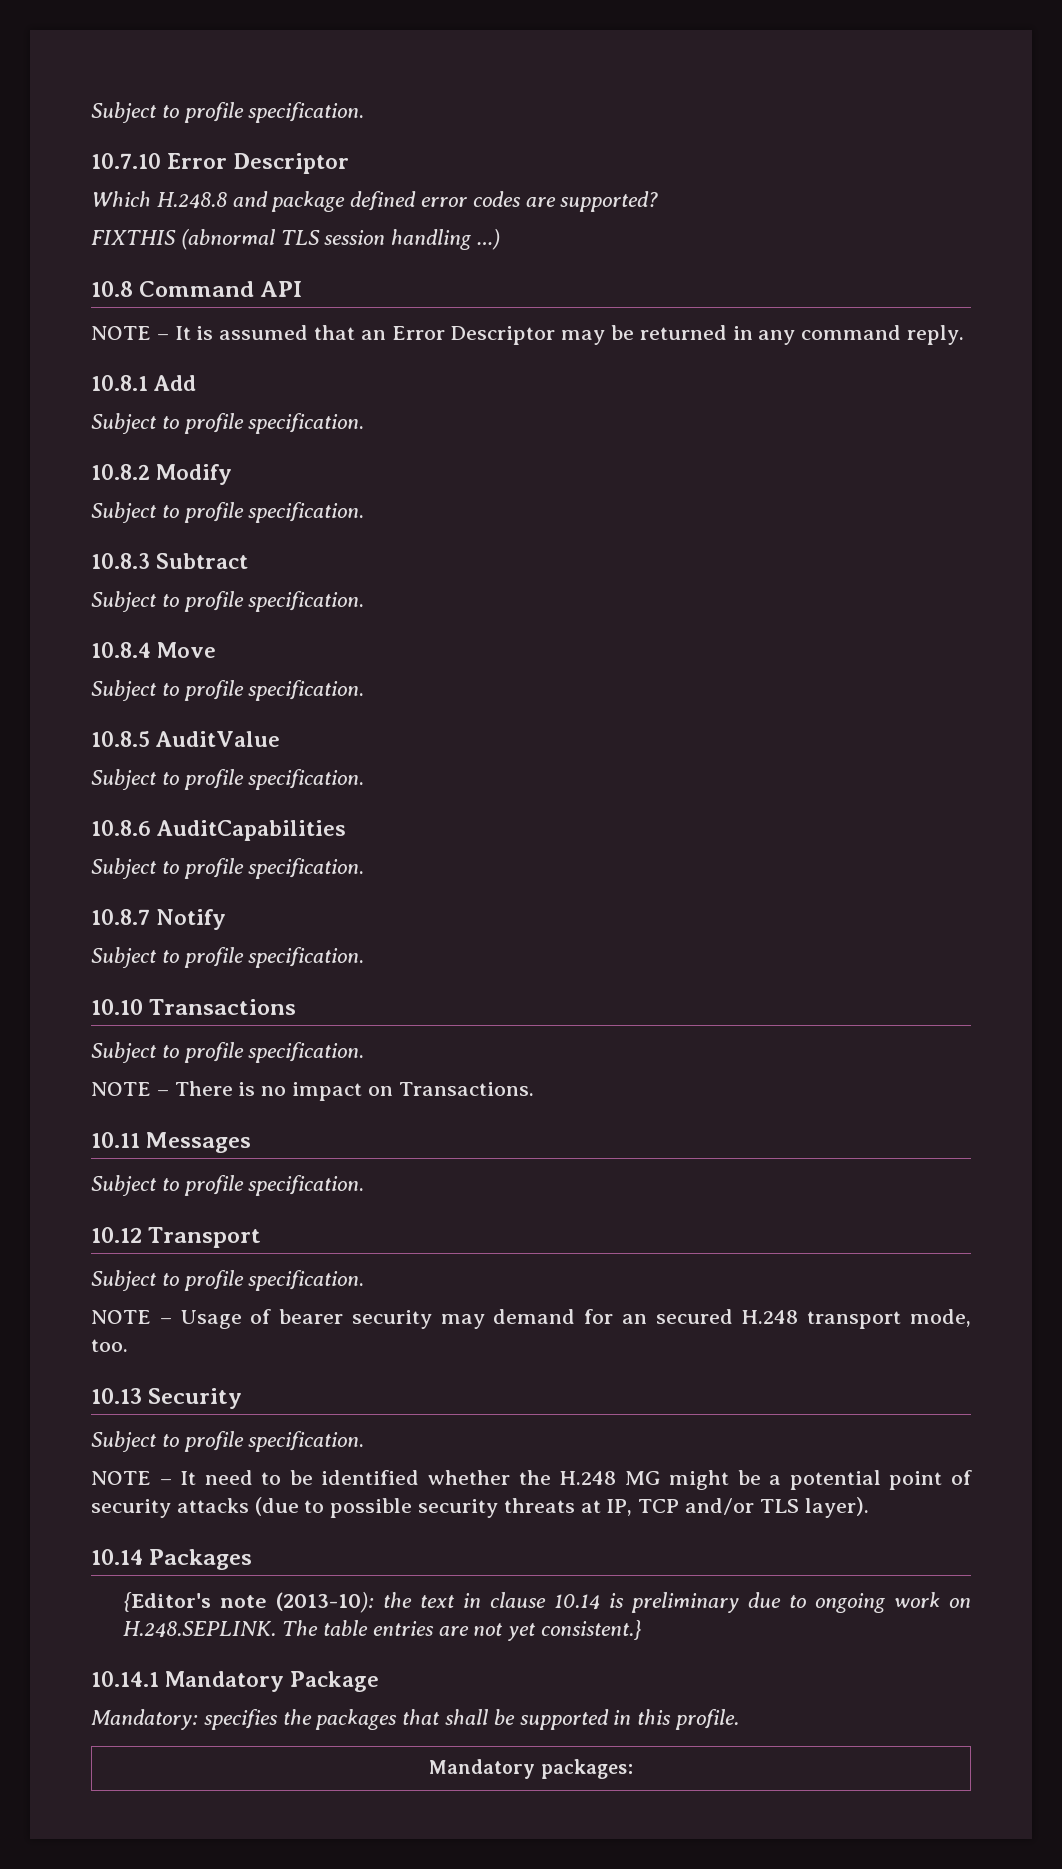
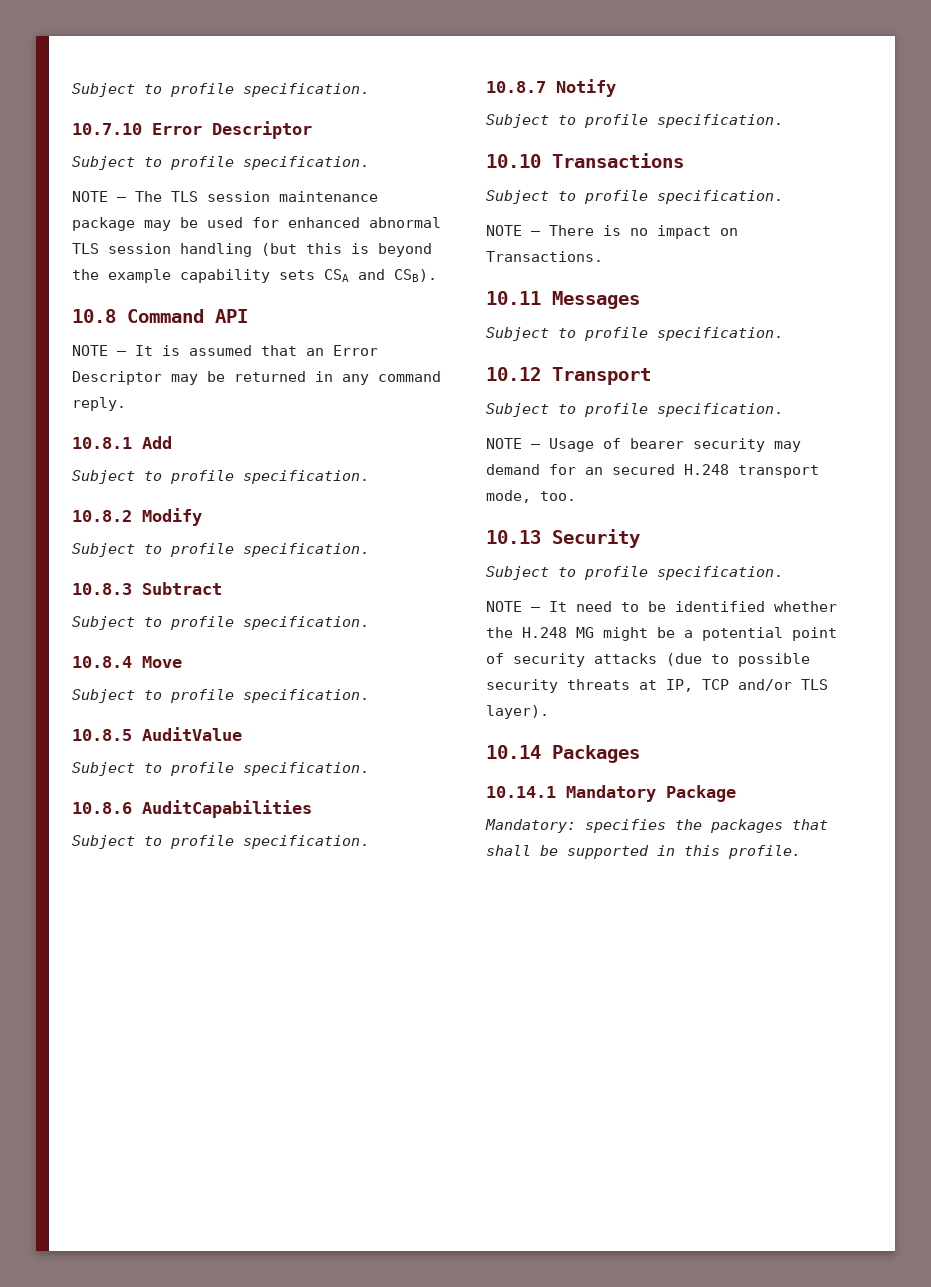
[91,191,659,212] [91,229,501,250] Which H.248.8 and package defined error codes are supported? // FIXTHIS (abnormal TLS session handling …) -> [72,156,369,170] [72,191,378,202] [72,217,441,231] [72,243,432,257] [72,269,437,283] Subject to profile specification. // NOTE – The TLS session maintenance package may be used for enhanced abnormal TLS session handling (but this is beyond the example capability sets CSA and CSB).
[123,1592,972,1613] [123,1620,642,1641] // {Editor's note (2013-10): the text in clause 10.14 is preliminary due to ongoing work on H.248.SEPLINK. The table entries are not yet consistent.} -> (640, 754) none
[429,1759,633,1779] // Mandatory packages: -> (801, 852) none

